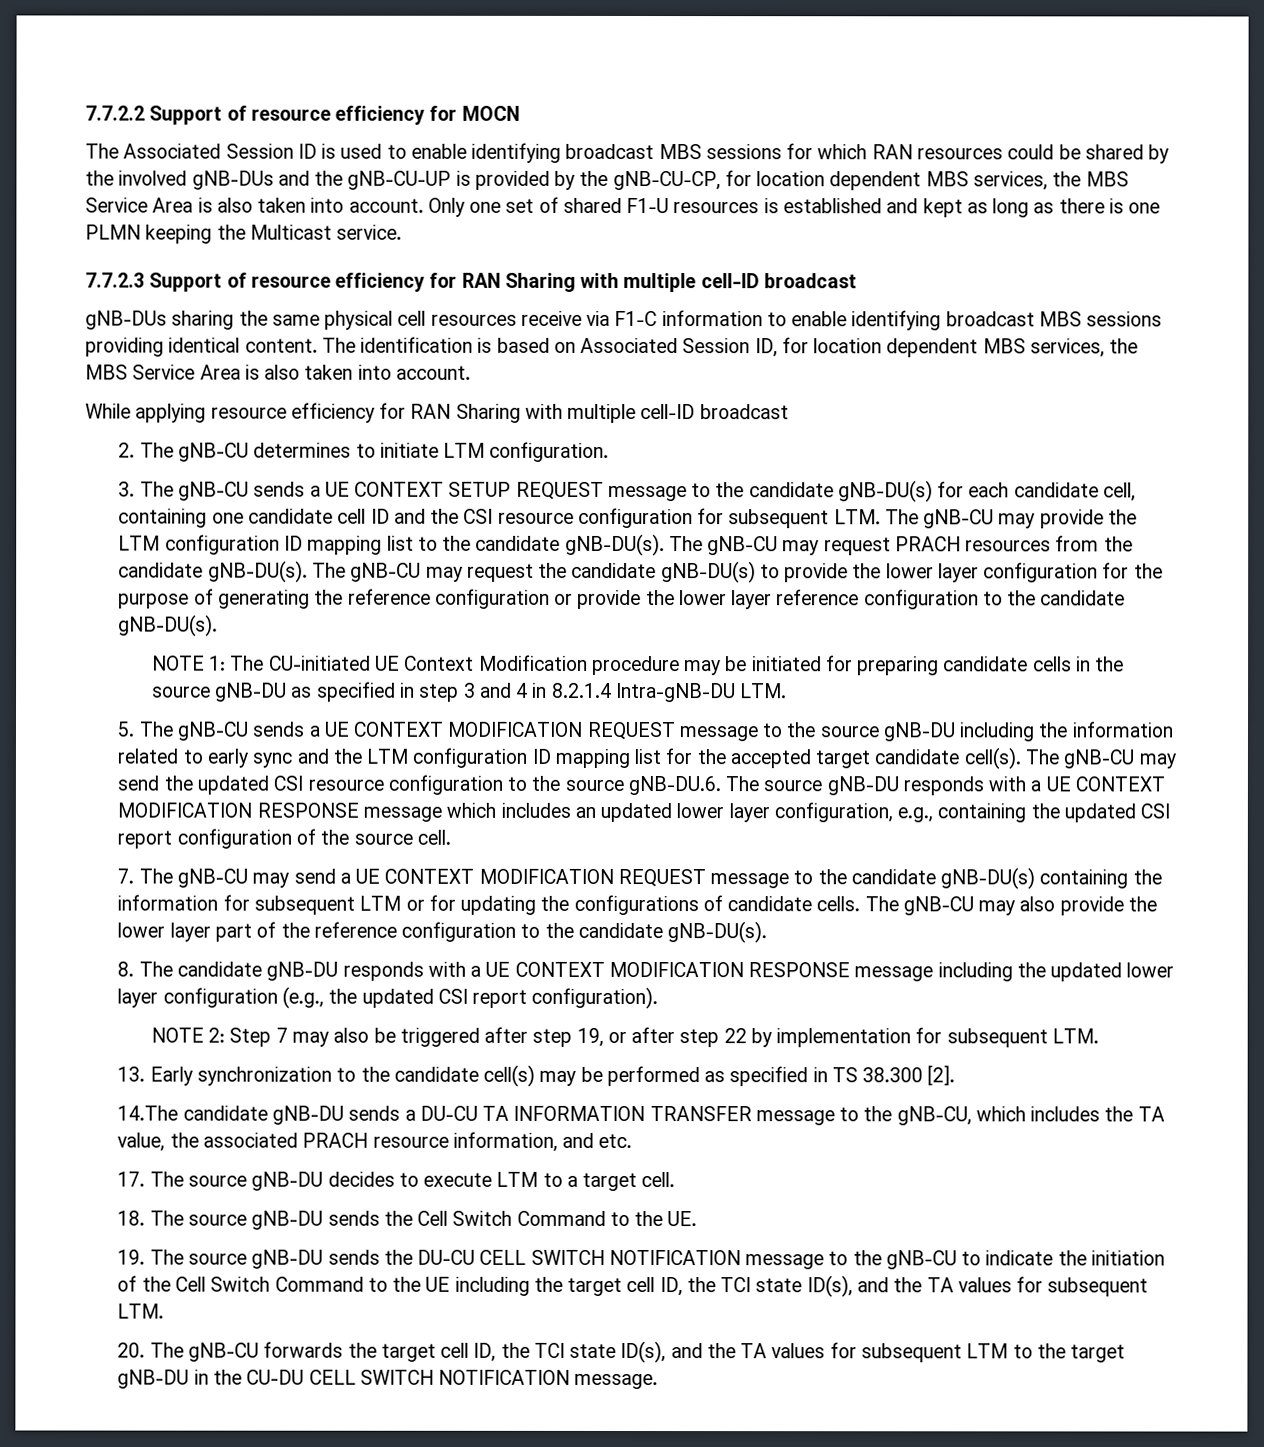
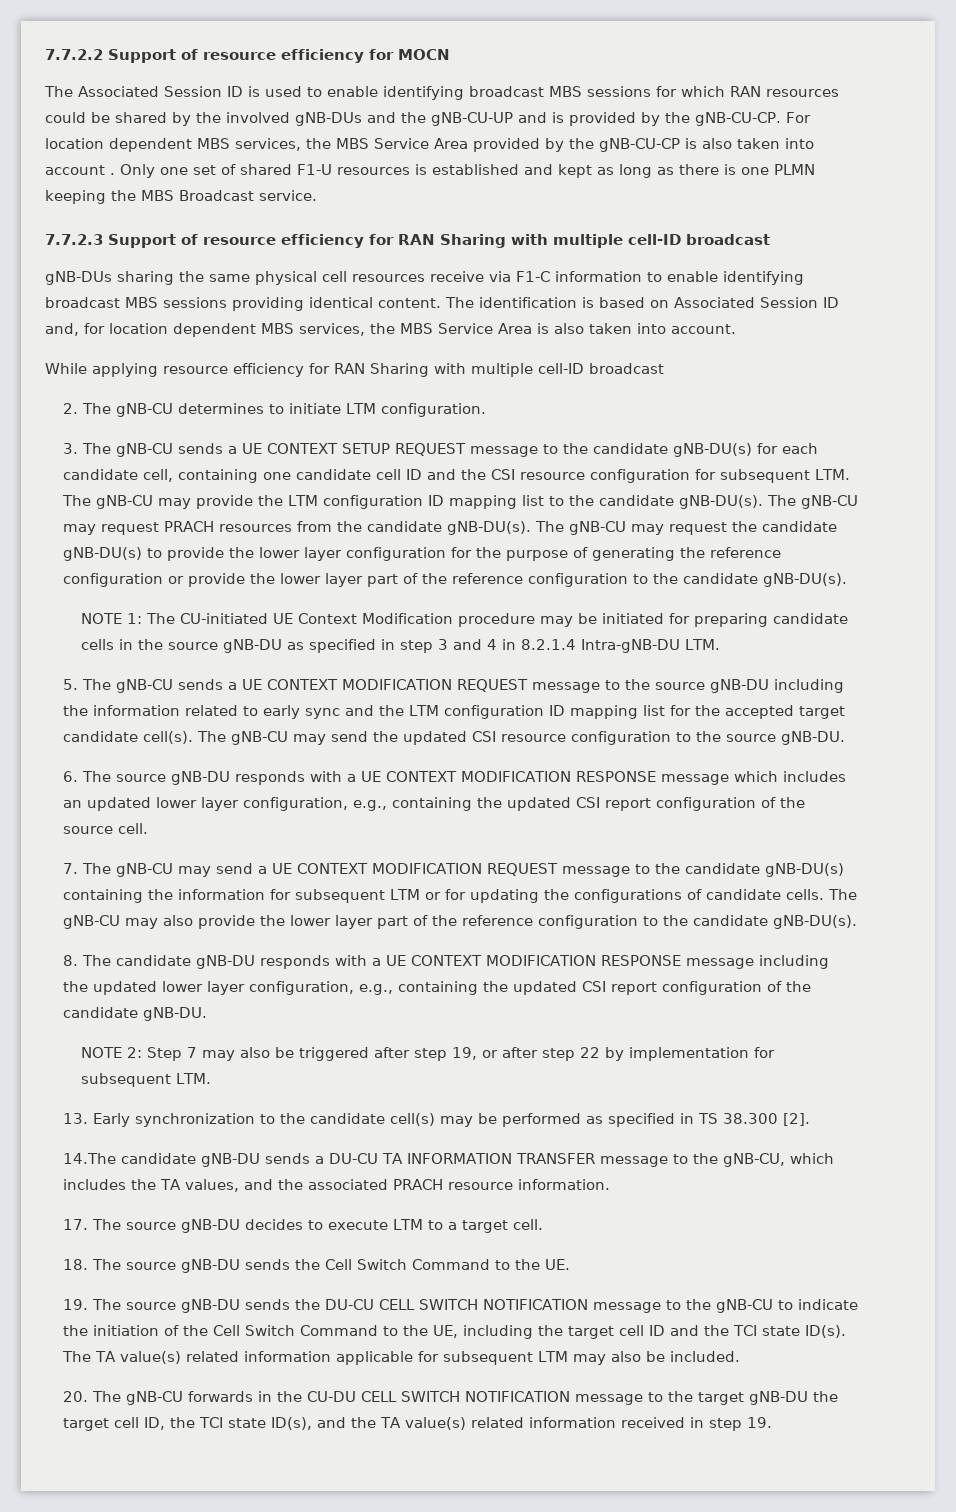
(452, 180) none -> [518,112,547,123] and
[612,170,1129,191] [85,197,424,213] gNB-CU-CP, for location dependent MBS services, the MBS Service Area is also taken into account. -> [695,112,811,126] [45,138,814,152] [45,165,115,175] gNB-CU-CP. For location dependent MBS services, the MBS Service Area provided by the gNB-CU-CP is also taken into account .
[249,224,332,240] Multicast -> [141,190,254,201] MBS Broadcast
[754,338,778,358] ID, -> [823,297,839,308] [45,323,79,336] ID and,
(773, 600) none -> [367,573,448,587] part of the
[627,775,721,796] gNB-DU.6. -> [781,731,846,745] [63,771,79,782] gNB-DU. // 6.
[162,986,659,1010] configuration (e.g., the updated CSI report configuration). -> [249,981,812,995] [63,1007,208,1021] configuration, e.g., containing the updated CSI report configuration of the candidate gNB-DU.
[117,1132,166,1152] value, -> [185,1179,274,1192] values, and
[452,1131,633,1152] information, and etc. -> [518,1179,611,1190] information.
[425,1276,451,1292] UE -> [433,1325,459,1338] UE,
[659,1275,1149,1298] [117,1303,165,1319] [117,1340,1126,1364] [117,1369,659,1390] ID, the TCI state ID(s), and the TA values for subsequent LTM. // 20. The gNB-CU forwards the target cell ID, the TCI state ID(s), and the TA values for subsequent LTM to the target gNB-DU in the CU-DU CELL SWITCH NOTIFICATION message. -> [649,1325,847,1338] [62,1351,741,1365] [63,1391,839,1405] [63,1417,773,1431] ID and the TCI state ID(s). The TA value(s) related information applicable for subsequent LTM may also be included. // 20. The gNB-CU forwards in the CU-DU CELL SWITCH NOTIFICATION message to the target gNB-DU the target cell ID, the TCI state ID(s), and the TA value(s) related information received in step 19.

